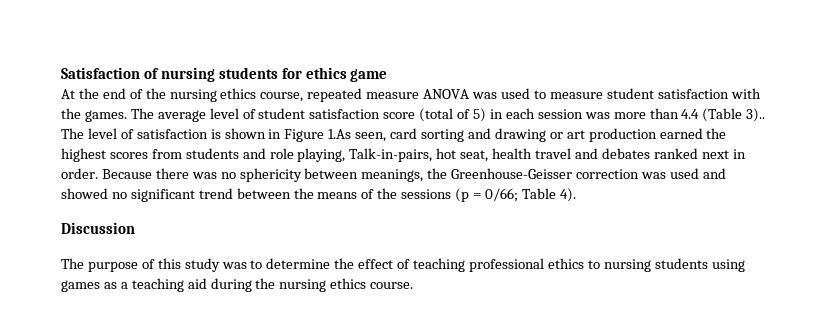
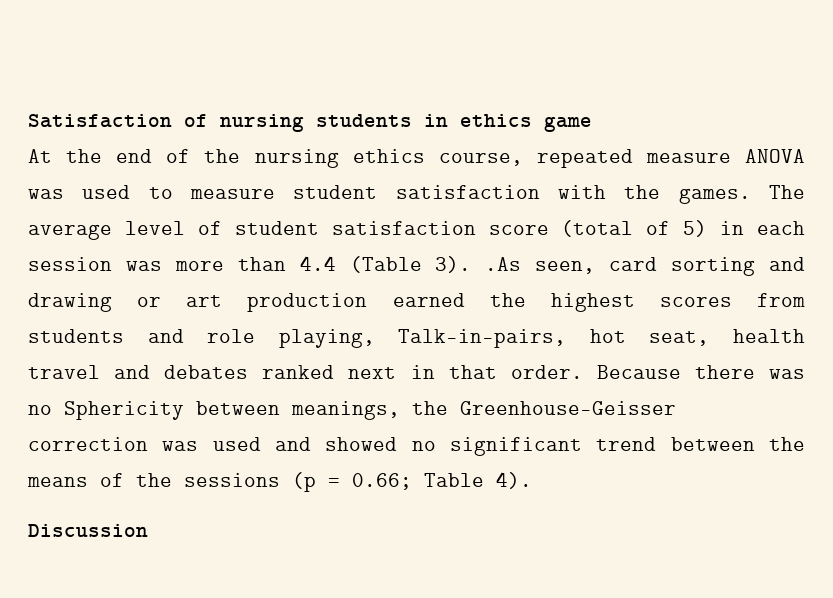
[281,68,302,79] for -> [424,114,448,127] in
[746,108,766,122] [61,128,352,142] 3).. The level of satisfaction is shown in Figure 1.As -> [435,256,522,273] 3). .As
(746, 154) none -> [448,365,497,379] that
[239,168,302,182] sphericity -> [64,401,184,420] Sphericity
[484,188,518,202] 0/66; -> [352,473,412,490] 0.66;
[61,258,745,272] [61,278,414,292] // The purpose of this study was to determine the effect of teaching professional ethics to nursing students using games as a teaching aid during the nursing ethics course. -> (148, 530) none

